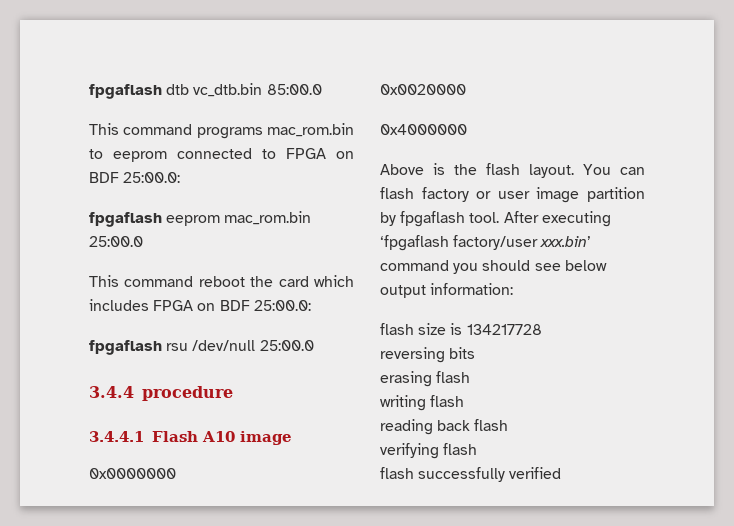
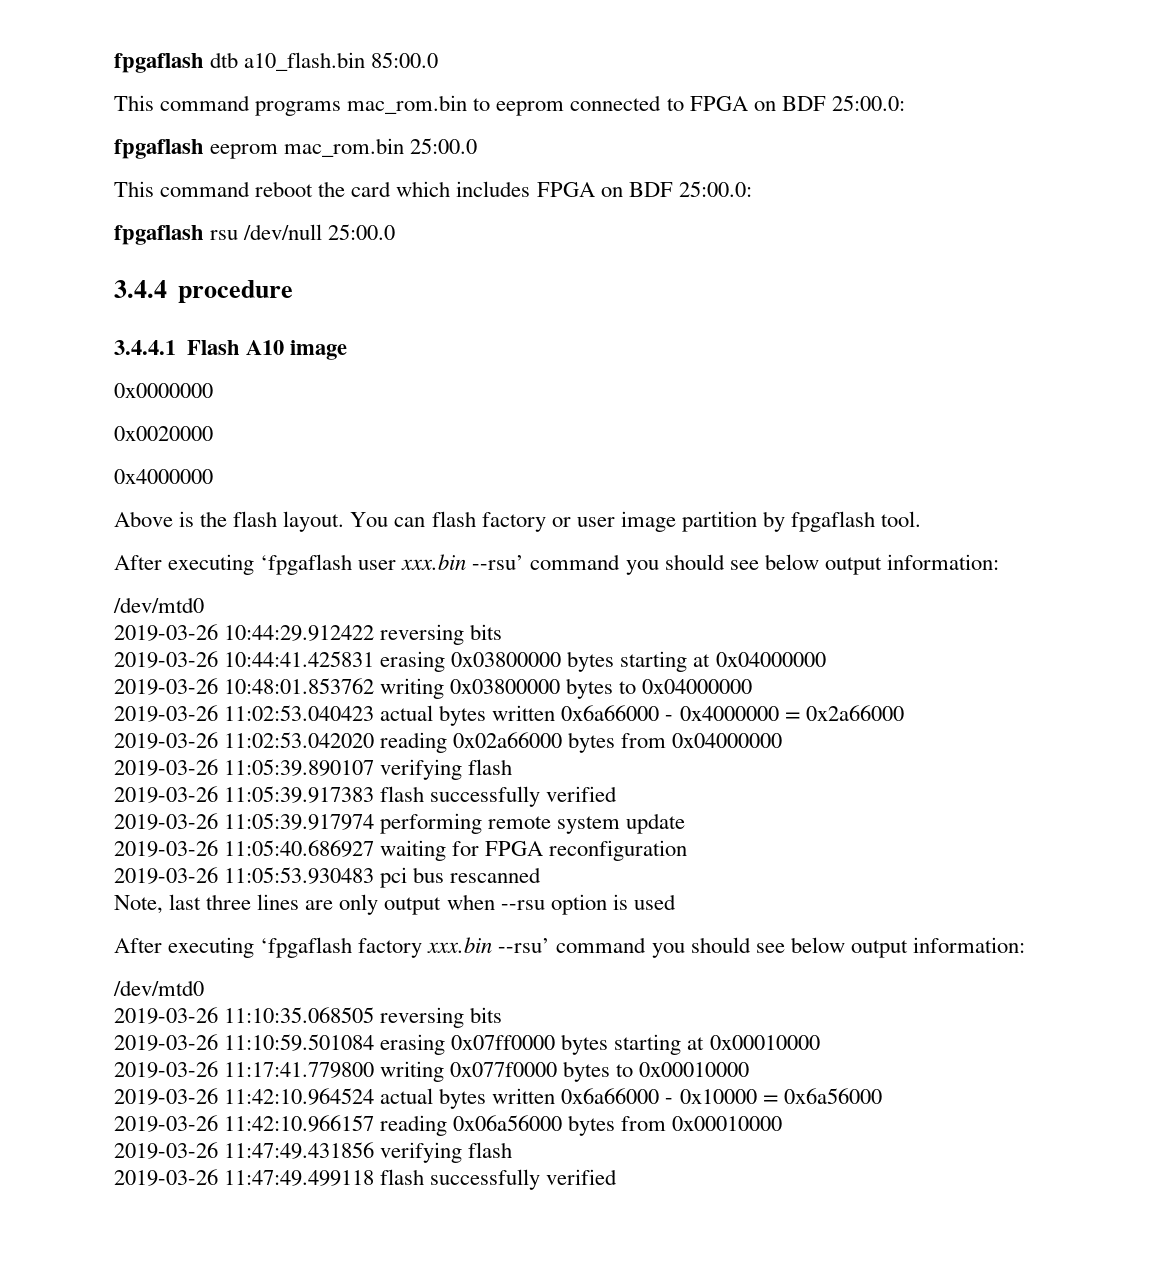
[193,83,263,97] vc_dtb.bin -> [244,52,366,71] a10_flash.bin
[503,211,611,227] [380,235,592,251] [380,260,607,274] [380,283,514,298] [380,323,542,335] [380,347,476,363] [380,371,471,387] [380,395,465,411] [380,419,509,435] [380,443,478,459] [380,467,562,482] After executing ‘fpgaflash factory/user xxx.bin’ command you should see below output information: // flash size is 134217728 // reversing bits // erasing flash // writing flash // reading back flash // verifying flash // flash successfully verified -> [114,554,999,575] [113,597,204,613] [114,624,503,645] [114,651,826,672] [114,678,753,699] [114,705,904,726] [114,732,783,753] [114,759,513,780] [114,786,618,807] [114,813,686,834] [114,840,688,861] [114,867,542,888] [114,894,676,915] [114,937,1025,958] [113,980,204,996] [114,1007,503,1028] [114,1034,820,1055] [114,1061,750,1082] [114,1088,882,1109] [114,1115,783,1136] [114,1142,513,1163] [114,1169,618,1190] // After executing ‘fpgaflash user xxx.bin --rsu’ command you should see below output information: // /dev/mtd0 // 2019-03-26 10:44:29.912422 reversing bits // 2019-03-26 10:44:41.425831 erasing 0x03800000 bytes starting at 0x04000000 // 2019-03-26 10:48:01.853762 writing 0x03800000 bytes to 0x04000000 // 2019-03-26 11:02:53.040423 actual bytes written 0x6a66000 - 0x4000000 = 0x2a66000 // 2019-03-26 11:02:53.042020 reading 0x02a66000 bytes from 0x04000000 // 2019-03-26 11:05:39.890107 verifying flash // 2019-03-26 11:05:39.917383 flash successfully verified // 2019-03-26 11:05:39.917974 performing remote system update // 2019-03-26 11:05:40.686927 waiting for FPGA reconfiguration // 2019-03-26 11:05:53.930483 pci bus rescanned // Note, last three lines are only output when --rsu option is used // After executing ‘fpgaflash factory xxx.bin --rsu’ command you should see below output information: // /dev/mtd0 // 2019-03-26 11:10:35.068505 reversing bits // 2019-03-26 11:10:59.501084 erasing 0x07ff0000 bytes starting at 0x00010000 // 2019-03-26 11:17:41.779800 writing 0x077f0000 bytes to 0x00010000 // 2019-03-26 11:42:10.964524 actual bytes written 0x6a66000 - 0x10000 = 0x6a56000 // 2019-03-26 11:42:10.966157 reading 0x06a56000 bytes from 0x00010000 // 2019-03-26 11:47:49.431856 verifying flash // 2019-03-26 11:47:49.499118 flash successfully verified

